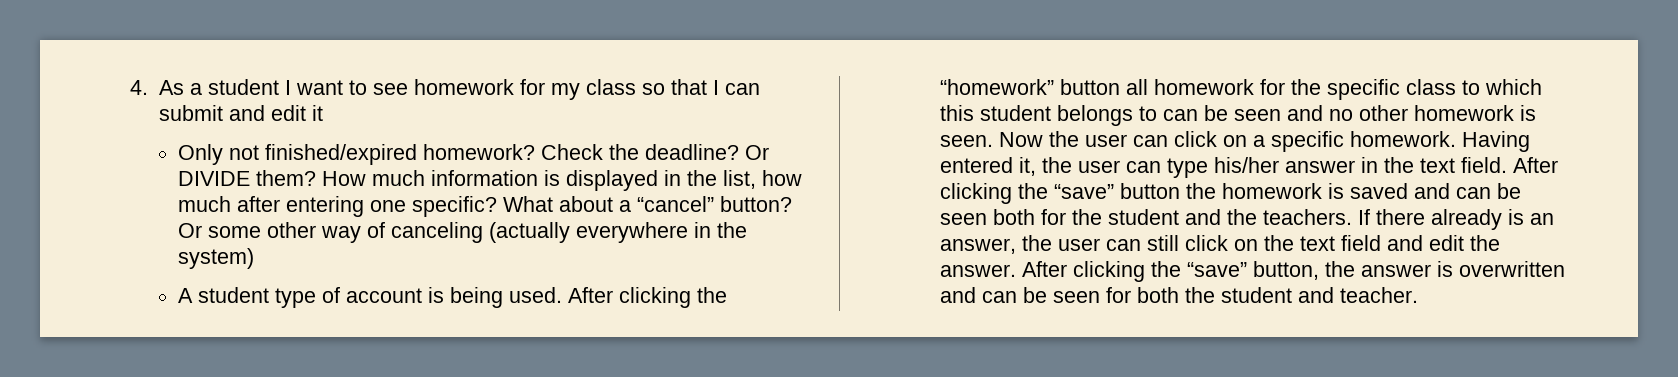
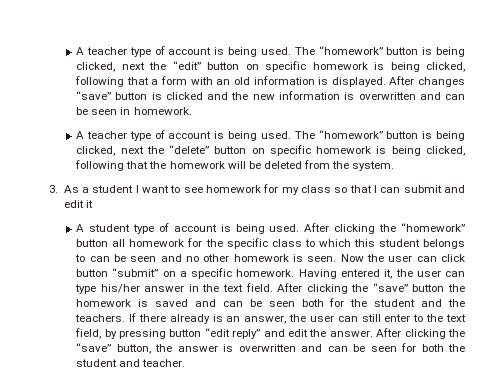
[130,80,149,95] 4. -> [76,46,465,57] [76,61,466,72] [75,76,465,87] [76,91,465,100] [76,107,192,115] [76,130,465,141] [76,145,465,156] [75,160,395,171] [48,185,58,193] A teacher type of account is being used. The “homework” button is being clicked, next the “edit” button on specific homework is being clicked, following that a form with an old information is displayed. After changes “save” button is clicked and the new information is overwritten and can be seen in homework. // A teacher type of account is being used. The “homework” button is being clicked, next the “delete” button on specific homework is being clicked, following that the homework will be deleted from the system. // 3.
[178,144,770,165] [178,170,803,191] [178,196,793,217] [178,222,748,243] [178,248,255,269] // Only not finished/expired homework? Check the deadline? Or DIVIDE them? How much information is displayed in the list, how much after entering one specific? What about a “cancel” button? Or some other way of canceling (actually everywhere in the system) -> (93, 204) none
(1218, 139) none -> [76,268,159,277] button “submit”
[1185,235,1382,251] click on the text field -> [384,314,467,322] [75,328,261,339] enter to the text field, by pressing button “edit reply”

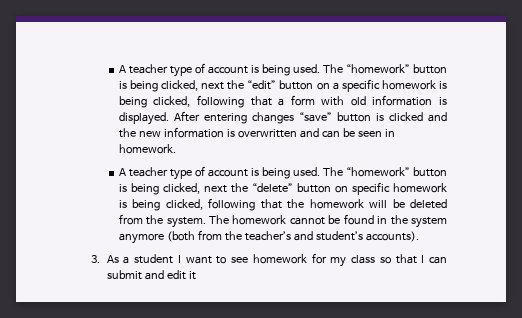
(259, 67) none -> [332,82,339,90] a
[216,79,231,85] an -> (345, 101) none
(415, 80) none -> [203,113,247,124] entering
(395, 166) none -> [209,214,448,228] [118,230,419,244] The homework cannot be found in the system anymore (both from the teacher’s and student’s accounts).
[76,223,465,234] [76,238,465,249] [75,254,466,262] [76,268,465,279] [75,283,465,294] [76,298,466,307] [75,313,467,324] [75,328,466,339] [76,343,465,354] [76,359,186,367] // A student type of account is being used. After clicking the “homework” button all homework for the specific class to which this student belongs to can be seen and no other homework is seen. Now the user can click button “submit” on a specific homework. Having entered it, the user can type his/her answer in the text field. After clicking the “save” button the homework is saved and can be seen both for the student and the teachers. If there already is an answer, the user can still enter to the text field, by pressing button “edit reply” and edit the answer. After clicking the “save” button, the answer is overwritten and can be seen for both the student and teacher. -> (196, 275) none

